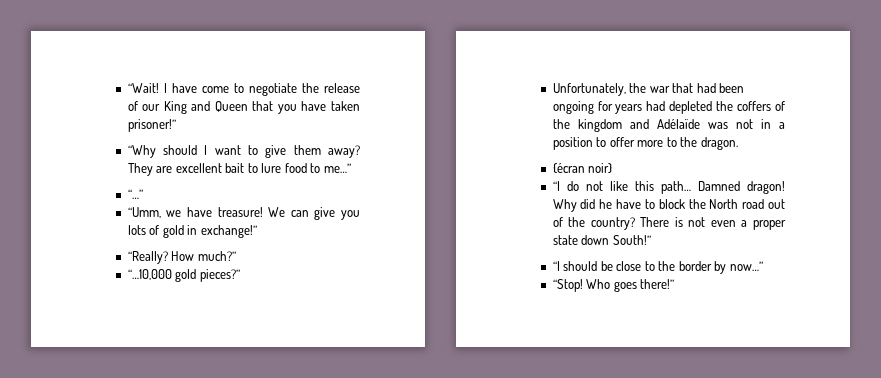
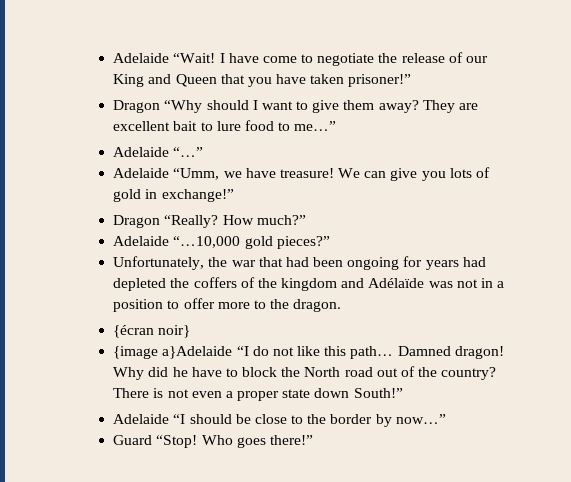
(127, 88) none -> [113,53,170,63] Adelaide
(176, 125) none -> [113,100,161,113] Dragon
(351, 168) none -> [113,147,170,157] Adelaide
(143, 194) none -> [113,168,170,178] Adelaide
(257, 231) none -> [113,215,161,228] Dragon
(236, 256) none -> [113,236,170,246] Adelaide
(613, 168) none -> [113,346,233,359] {image a}Adelaide
(651, 240) none -> [113,414,170,424] Adelaide
(763, 266) none -> [113,435,153,445] Guard

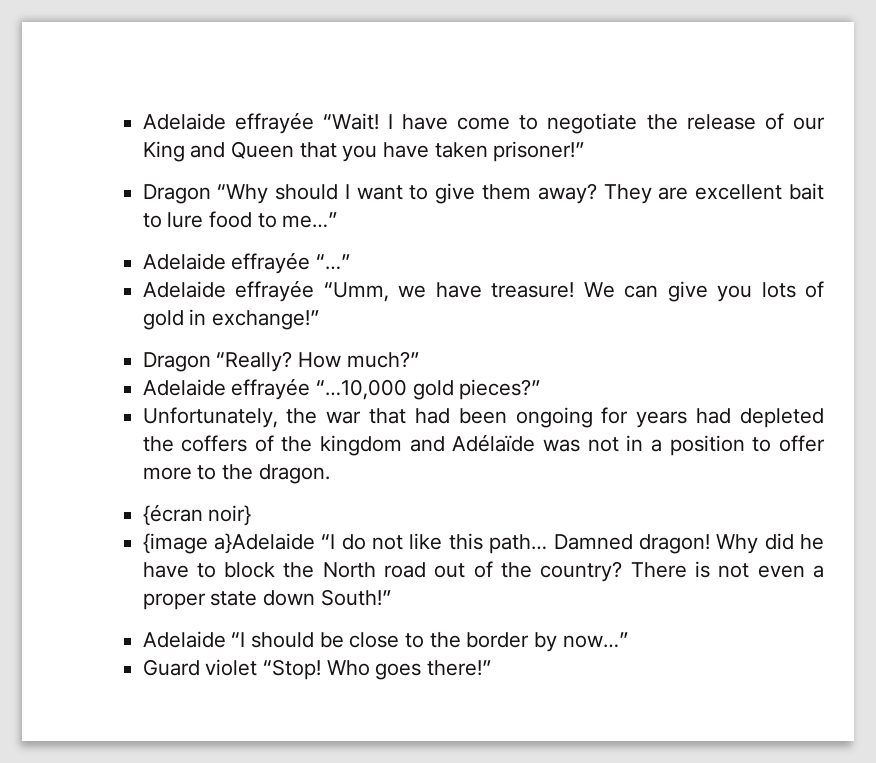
[113,53,170,63] Adelaide -> [142,112,314,134] Adelaide effrayée
(170, 152) none -> [231,252,311,274] effrayée
(170, 173) none -> [235,280,315,302] effrayée
(170, 241) none -> [231,378,311,400] effrayée
(153, 440) none -> [205,659,258,676] violet

